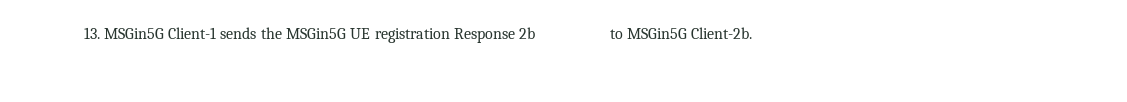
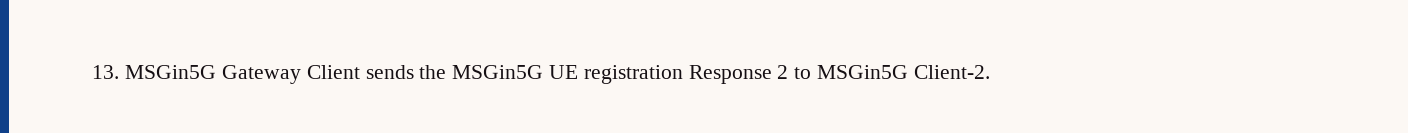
[168,27,217,39] Client-1 -> [221,65,360,84] Gateway Client
[519,27,536,39] 2b -> [777,65,789,79] 2
[691,27,753,39] Client-2b. -> [913,65,990,79] Client-2.

